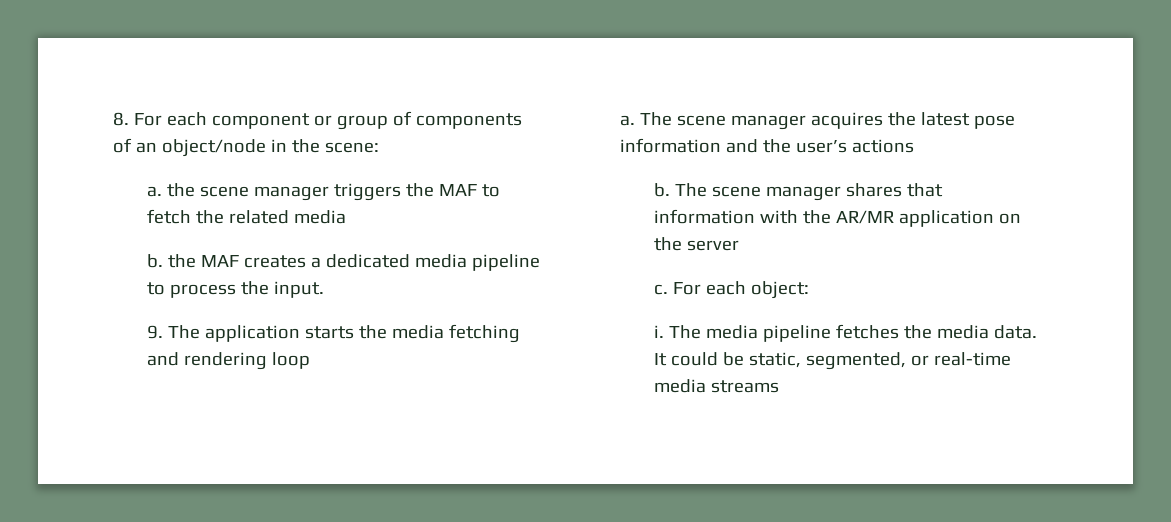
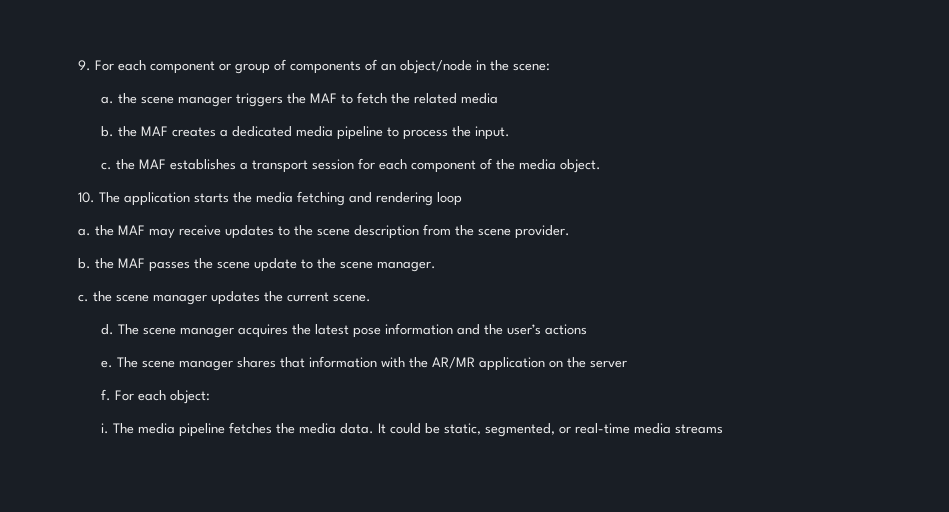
[113,112,130,126] 8. -> [78,60,92,71] 9.
[146,325,163,339] 9. -> [101,158,602,173] [78,192,96,203] c. the MAF establishes a transport session for each component of the media object. // 10.
(636, 120) none -> [95,224,571,239] [78,258,437,272] [78,291,372,305] [101,324,115,335] the MAF may receive updates to the scene description from the scene provider. // b. the MAF passes the scene update to the scene manager. // c. the scene manager updates the current scene. // d.
[653,183,670,197] b. -> [101,360,114,368] e.
[653,284,668,295] c. -> [101,389,112,401] f.

